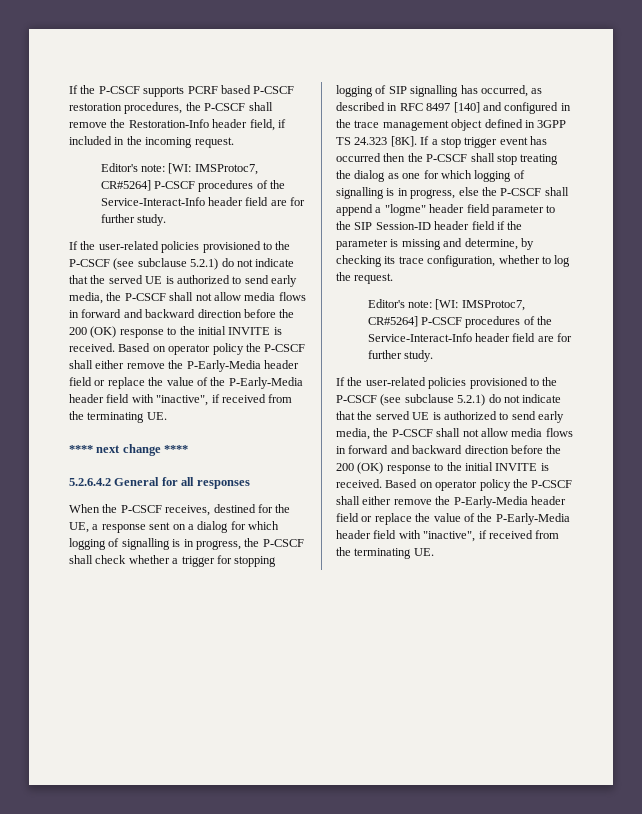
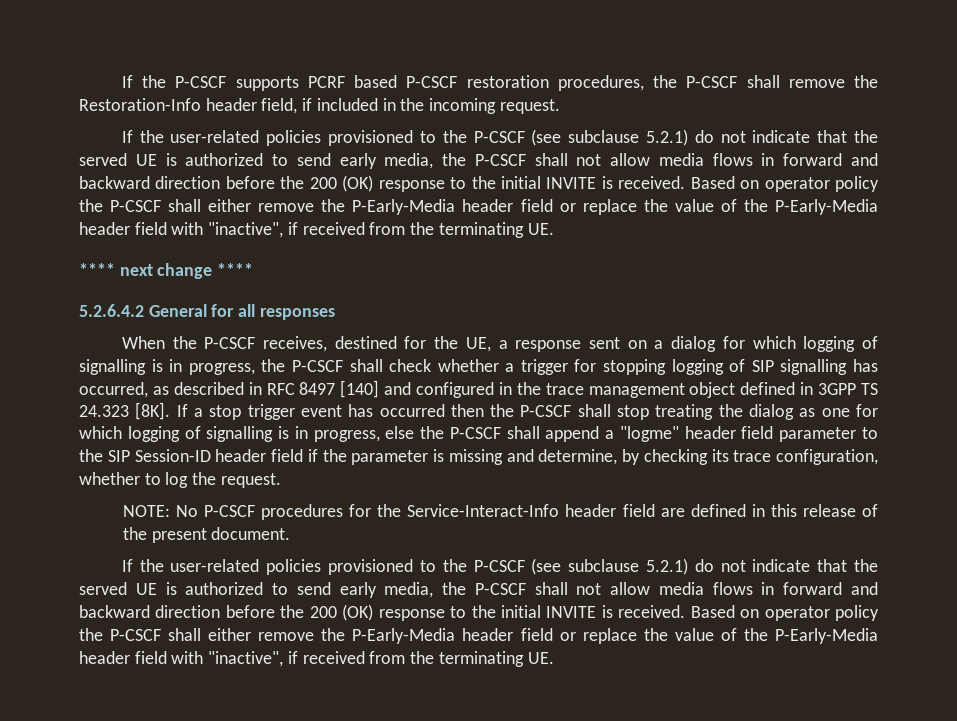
[100,163,258,175] [100,180,286,192] [100,197,306,206] [100,214,167,226] // Editor's note: [WI: IMSProtoc7, CR#5264] P-CSCF procedures of the Service-Interact-Info header field are for further study. -> (560, 106) none
[367,299,525,311] [367,316,553,328] [367,333,573,342] [367,350,434,362] Editor's note: [WI: IMSProtoc7, CR#5264] P-CSCF procedures of the Service-Interact-Info header field are for further study. -> [122,504,878,520] [122,527,291,543] NOTE: No P-CSCF procedures for the Service-Interact-Info header field are defined in this release of the present document.

